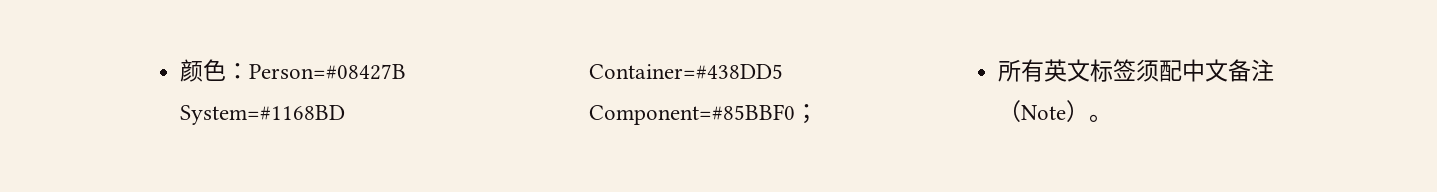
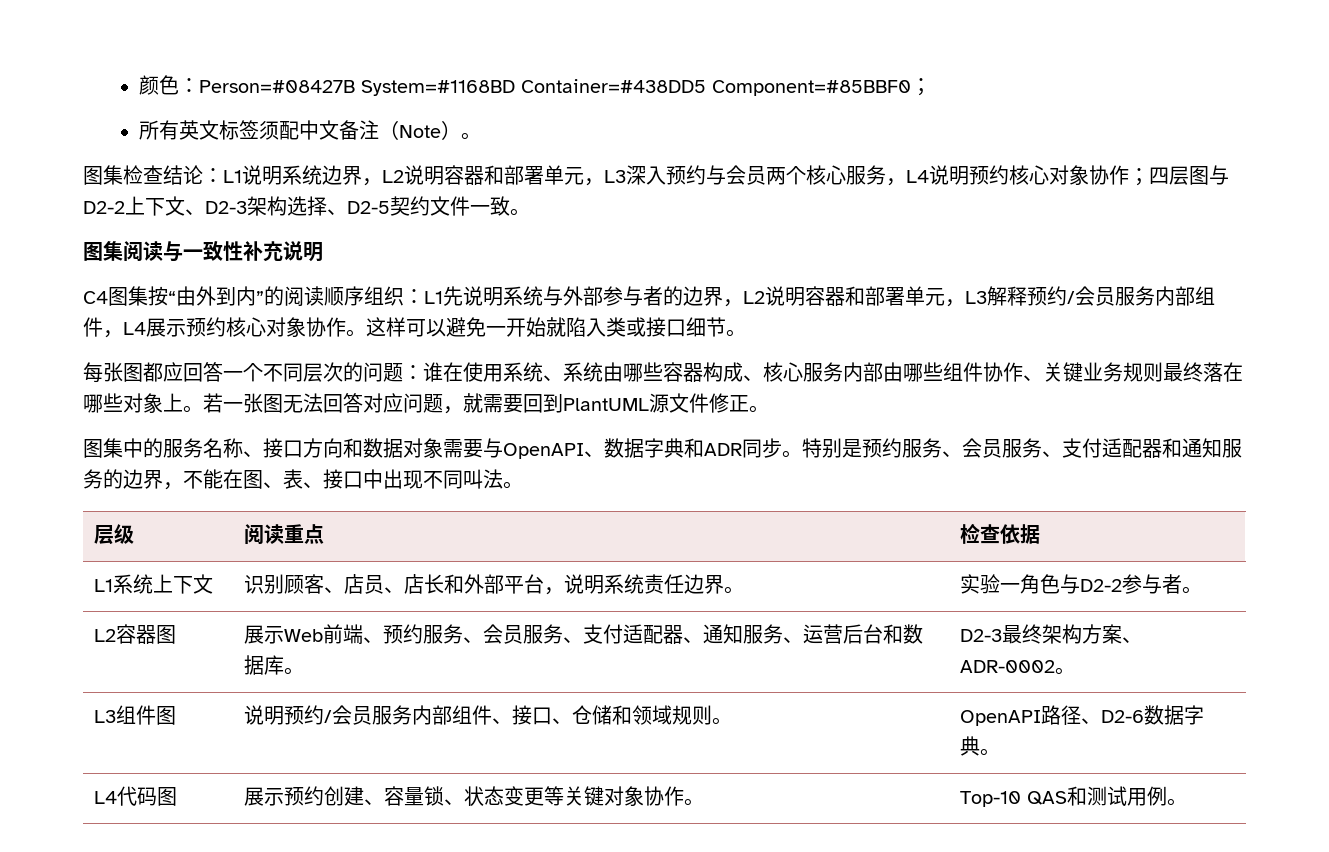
(1113, 118) none -> [83,165,1229,186] [83,196,530,216] [83,241,323,262] [83,286,1215,307] [83,317,746,338] [83,362,1243,383] [83,393,769,414] [83,438,1242,459] [83,469,523,490] [94,524,135,545] [244,524,325,545] [960,523,1041,544] [94,574,214,594] [244,574,745,595] [960,574,1203,594] [94,624,177,644] [244,624,924,644] [244,655,305,675] [960,624,1143,644] [960,660,1076,675] [94,705,177,725] [244,705,733,725] [960,705,1205,726] [960,736,1001,756] [94,786,178,806] [244,786,705,806] [960,786,1188,807] // 图集检查结论：L1说明系统边界，L2说明容器和部署单元，L3深入预约与会员两个核心服务，L4说明预约核心对象协作；四层图与D2-2上下文、D2-3架构选择、D2-5契约文件一致。 // 图集阅读与一致性补充说明 // C4图集按“由外到内”的阅读顺序组织：L1先说明系统与外部参与者的边界，L2说明容器和部署单元，L3解释预约/会员服务内部组件，L4展示预约核心对象协作。这样可以避免一开始就陷入类或接口细节。 // 每张图都应回答一个不同层次的问题：谁在使用系统、系统由哪些容器构成、核心服务内部由哪些组件协作、关键业务规则最终落在哪些对象上。若一张图无法回答对应问题，就需要回到PlantUML源文件修正。 // 图集中的服务名称、接口方向和数据对象需要与OpenAPI、数据字典和ADR同步。特别是预约服务、会员服务、支付适配器和通知服务的边界，不能在图、表、接口中出现不同叫法。 // 层级 | 阅读重点 | 检查依据 // L1系统上下文 | 识别顾客、店员、店长和外部平台，说明系统责任边界。 | 实验一角色与D2-2参与者。 // L2容器图 | 展示Web前端、预约服务、会员服务、支付适配器、通知服务、运营后台和数据库。 | D2-3最终架构方案、ADR-0002。 // L3组件图 | 说明预约/会员服务内部组件、接口、仓储和领域规则。 | OpenAPI路径、D2-6数据字典。 // L4代码图 | 展示预约创建、容量锁、状态变更等关键对象协作。 | Top-10 QAS和测试用例。

